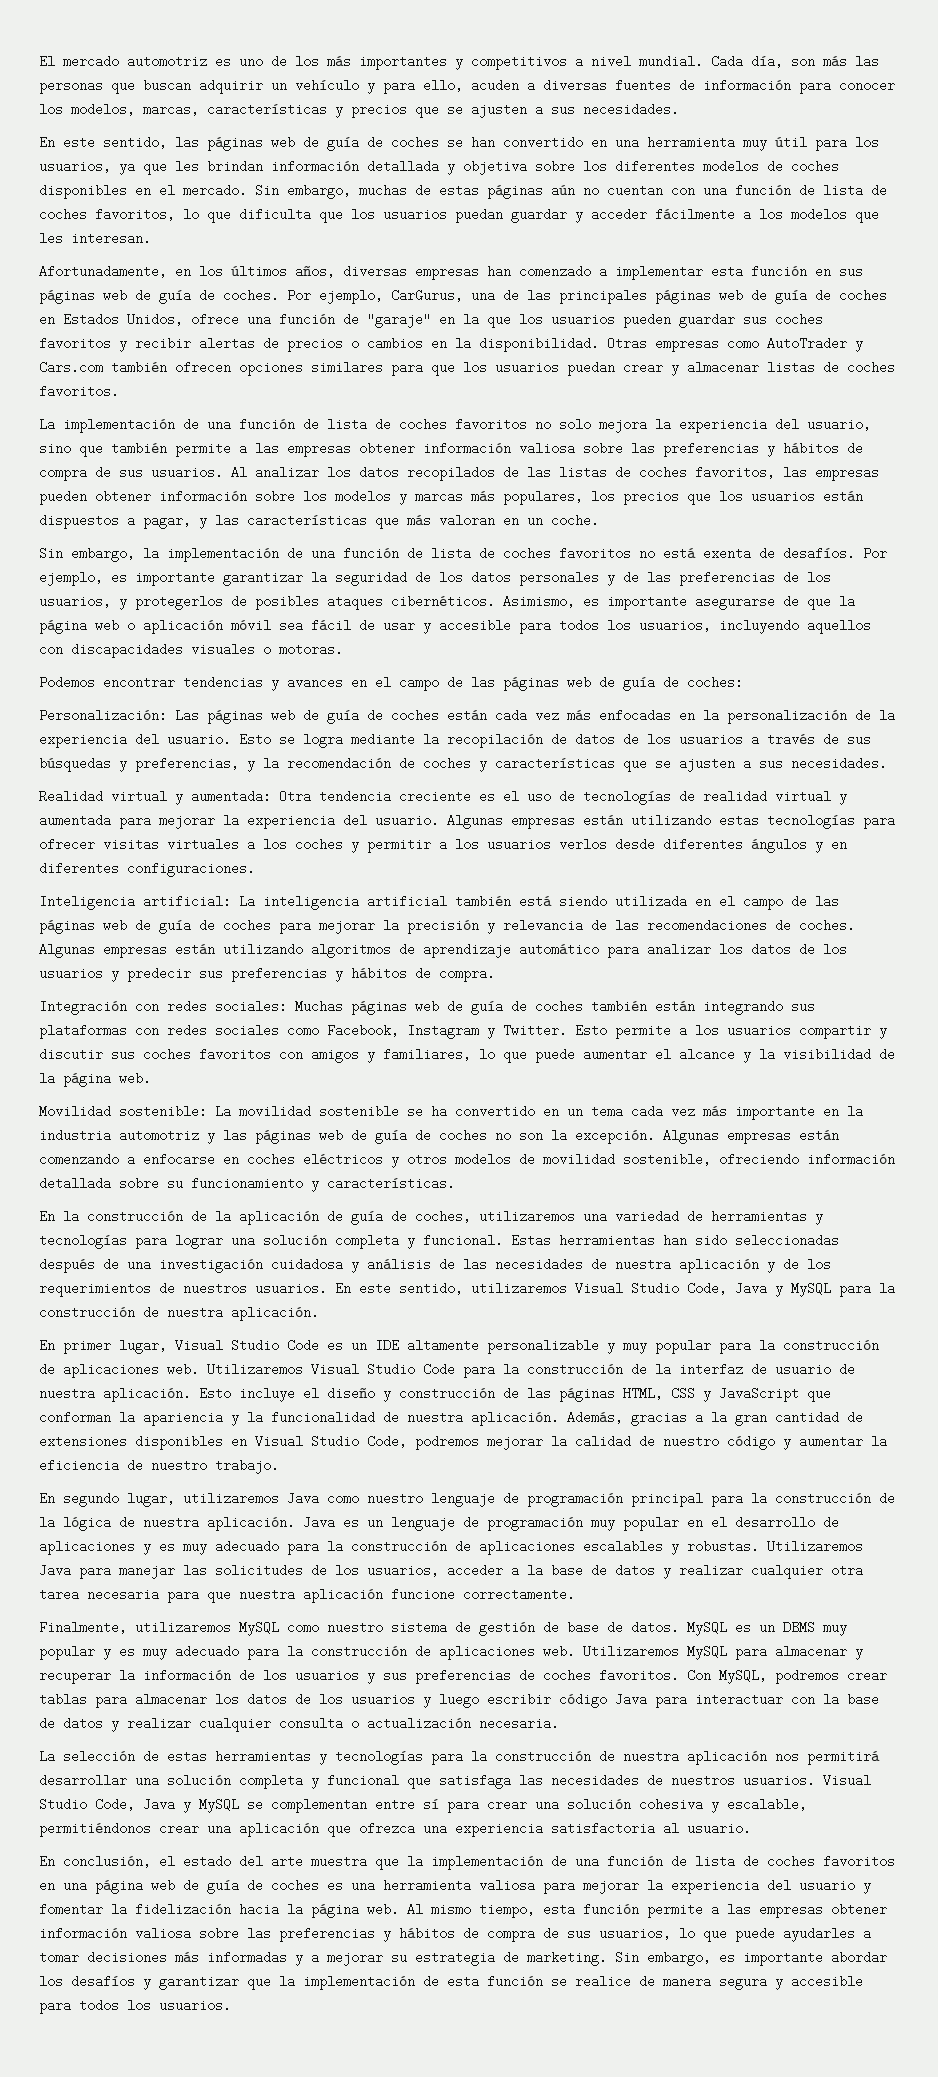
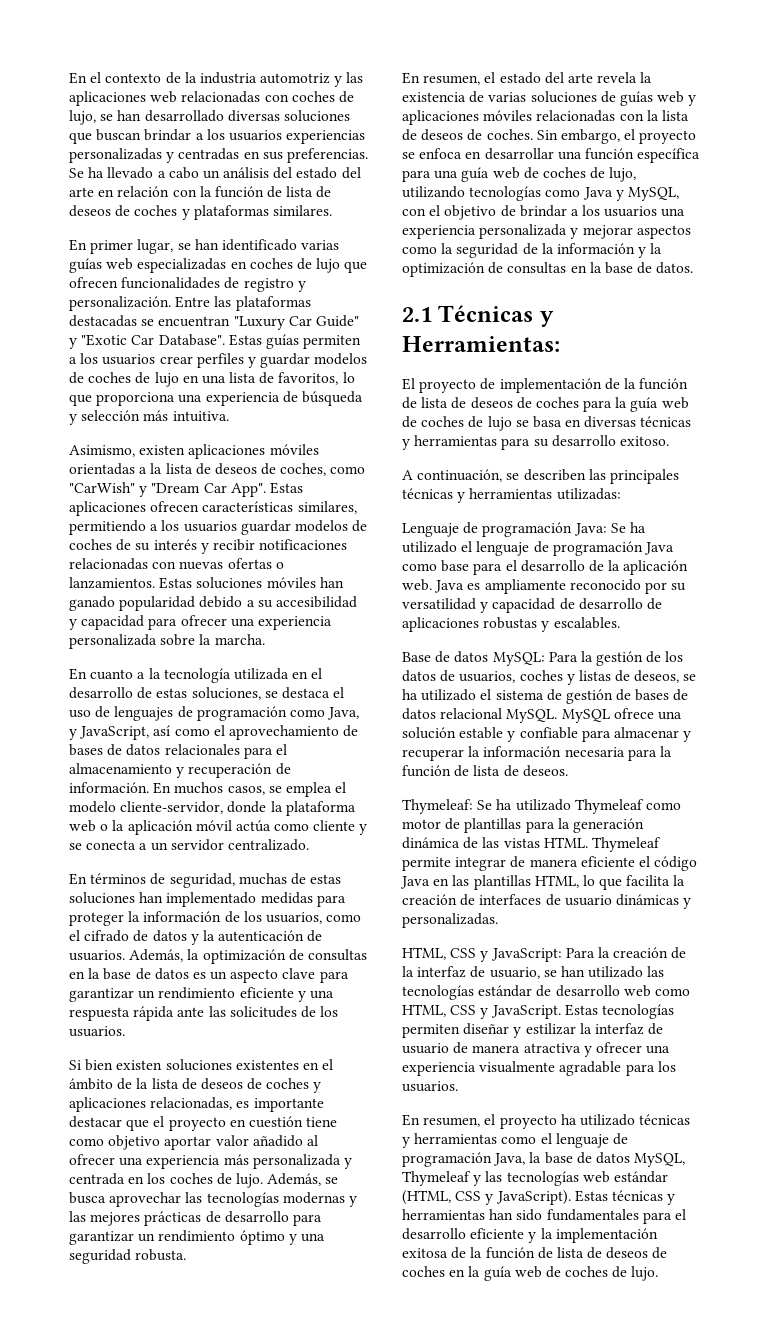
[39,55,879,70] [39,79,895,94] [39,103,679,118] [39,136,879,151] [39,160,839,175] [39,184,887,199] [39,208,879,223] [39,232,151,245] [39,265,863,280] [39,289,887,304] [39,313,823,328] [39,337,863,352] [39,361,895,376] [39,385,119,398] [39,418,871,433] [39,442,863,457] [39,466,879,481] [39,490,863,505] [39,514,599,529] [39,547,887,562] [39,571,831,586] [39,595,855,610] [39,619,871,634] [39,643,343,658] [39,676,743,691] [39,709,895,724] [39,733,871,748] [39,757,887,772] [39,790,847,805] [39,814,895,829] [39,838,847,853] [39,862,255,877] [39,895,839,910] [39,919,855,934] [39,943,847,958] [39,967,495,982] [39,1000,815,1015] [39,1024,887,1039] [39,1048,895,1063] [39,1072,151,1087] [39,1105,839,1120] El mercado automotriz es uno de los más importantes y competitivos a nivel mundial. Cada día, son más las personas que buscan adquirir un vehículo y para ello, acuden a diversas fuentes de información para conocer los modelos, marcas, características y precios que se ajusten a sus necesidades. // En este sentido, las páginas web de guía de coches se han convertido en una herramienta muy útil para los usuarios, ya que les brindan información detallada y objetiva sobre los diferentes modelos de coches disponibles en el mercado. Sin embargo, muchas de estas páginas aún no cuentan con una función de lista de coches favoritos, lo que dificulta que los usuarios puedan guardar y acceder fácilmente a los modelos que les interesan. // Afortunadamente, en los últimos años, diversas empresas han comenzado a implementar esta función en sus páginas web de guía de coches. Por ejemplo, CarGurus, una de las principales páginas web de guía de coches en Estados Unidos, ofrece una función de "garaje" en la que los usuarios pueden guardar sus coches favoritos y recibir alertas de precios o cambios en la disponibilidad. Otras empresas como AutoTrader y Cars.com también ofrecen opciones similares para que los usuarios puedan crear y almacenar listas de coches favoritos. // La implementación de una función de lista de coches favoritos no solo mejora la experiencia del usuario, sino que también permite a las empresas obtener información valiosa sobre las preferencias y hábitos de compra de sus usuarios. Al analizar los datos recopilados de las listas de coches favoritos, las empresas pueden obtener información sobre los modelos y marcas más populares, los precios que los usuarios están dispuestos a pagar, y las características que más valoran en un coche. // Sin embargo, la implementación de una función de lista de coches favoritos no está exenta de desafíos. Por ejemplo, es importante garantizar la seguridad de los datos personales y de las preferencias de los usuarios, y protegerlos de posibles ataques cibernéticos. Asimismo, es importante asegurarse de que la página web o aplicación móvil sea fácil de usar y accesible para todos los usuarios, incluyendo aquellos con discapacidades visuales o motoras. // Podemos encontrar tendencias y avances en el campo de las páginas web de guía de coches: // Personalización: Las páginas web de guía de coches están cada vez más enfocadas en la personalización de la experiencia del usuario. Esto se logra mediante la recopilación de datos de los usuarios a través de sus búsquedas y preferencias, y la recomendación de coches y características que se ajusten a sus necesidades. // Realidad virtual y aumentada: Otra tendencia creciente es el uso de tecnologías de realidad virtual y aumentada para mejorar la experiencia del usuario. Algunas empresas están utilizando estas tecnologías para ofrecer visitas virtuales a los coches y permitir a los usuarios verlos desde diferentes ángulos y en diferentes configuraciones. // Inteligencia artificial: La inteligencia artificial también está siendo utilizada en el campo de las páginas web de guía de coches para mejorar la precisión y relevancia de las recomendaciones de coches. Algunas empresas están utilizando algoritmos de aprendizaje automático para analizar los datos de los usuarios y predecir sus preferencias y hábitos de compra. // Integración con redes sociales: Muchas páginas web de guía de coches también están integrando sus plataformas con redes sociales como Facebook, Instagram y Twitter. Esto permite a los usuarios compartir y discutir sus coches favoritos con amigos y familiares, lo que puede aumentar el alcance y la visibilidad de la página web. // Movilidad sostenible: La movilidad sostenible se ha convertido en un tema cada vez más importante en -> [69,72,181,84] En el contexto de
[255,1129,839,1144] [39,1153,895,1168] [39,1177,455,1192] [39,1210,823,1225] [39,1234,839,1249] [39,1258,831,1273] [39,1282,895,1297] [39,1306,319,1321] [39,1339,879,1354] [39,1363,855,1378] [39,1387,831,1402] [39,1411,863,1426] [39,1435,887,1450] [39,1459,279,1474] [39,1492,895,1507] [39,1516,839,1531] [39,1540,863,1555] [39,1564,863,1579] [39,1588,575,1603] [39,1621,847,1636] [39,1645,727,1660] páginas web de guía de coches no son la excepción. Algunas empresas están comenzando a enfocarse en coches eléctricos y otros modelos de movilidad sostenible, ofreciendo información detallada sobre su funcionamiento y características. // En la construcción de la aplicación de guía de coches, utilizaremos una variedad de herramientas y tecnologías para lograr una solución completa y funcional. Estas herramientas han sido seleccionadas después de una investigación cuidadosa y análisis de las necesidades de nuestra aplicación y de los requerimientos de nuestros usuarios. En este sentido, utilizaremos Visual Studio Code, Java y MySQL para la construcción de nuestra aplicación. // En primer lugar, Visual Studio Code es un IDE altamente personalizable y muy popular para la construcción de aplicaciones web. Utilizaremos Visual Studio Code para la construcción de la interfaz de usuario de nuestra aplicación. Esto incluye el diseño y construcción de las páginas HTML, CSS y JavaScript que conforman la apariencia y la funcionalidad de nuestra aplicación. Además, gracias a la gran cantidad de extensiones disponibles en Visual Studio Code, podremos mejorar la calidad de nuestro código y aumentar la eficiencia de nuestro trabajo. // En segundo lugar, utilizaremos Java como nuestro lenguaje de programación principal para la construcción de la lógica de nuestra aplicación. Java es un lenguaje de programación muy popular en el desarrollo de aplicaciones y es muy adecuado para la construcción de aplicaciones escalables y robustas. Utilizaremos Java para manejar las solicitudes de los usuarios, acceder a la base de datos y realizar cualquier otra tarea necesaria para que nuestra aplicación funcione correctamente. // Finalmente, utilizaremos MySQL como nuestro sistema de gestión de base de datos. MySQL es un DBMS muy popular y es muy adecuado para la construcción de aplicaciones web. Utilizaremos MySQL -> [69,91,354,106] [69,110,350,125] [69,129,366,144] [69,148,368,163] [69,167,361,179] [69,186,332,198] [69,205,332,220] [69,239,340,254] [69,258,368,273] [69,277,306,292] [69,296,311,311] [69,315,359,330] [69,334,362,349] [69,353,368,368] [69,372,355,387] [69,391,363,406] [69,410,229,425] [69,444,319,459] [69,463,366,476] [69,482,303,497] [69,501,357,516] [69,520,368,535] [69,539,348,554] [69,558,284,570] [69,577,344,589] [69,596,357,611] [69,615,332,630] [69,634,265,649] [69,668,323,683] [69,687,345,700] [69,706,360,721] [69,725,359,740] [69,744,287,759] [69,763,291,778] [69,782,347,797] [69,801,356,816] [69,820,368,835] [69,839,309,851] [69,873,342,888] [69,892,346,907] [69,911,362,926] [69,930,323,945] [69,949,367,964] [69,968,349,983] [69,987,334,1002] [69,1006,339,1021] [69,1026,125,1037] [69,1059,334,1071] [69,1078,322,1093] [69,1097,324,1112] [69,1116,338,1131] [69,1135,318,1150] [69,1154,352,1169] [69,1173,339,1188] [69,1192,357,1207] [69,1211,322,1226] [69,1230,325,1245] [69,1249,187,1264] [402,72,653,85] [402,91,697,106] [402,110,689,125] [402,129,697,144] [402,148,701,163] [402,167,637,182] [402,186,679,201] [402,205,686,220] [402,224,691,239] [402,243,663,258] [402,262,694,277] [402,305,554,327] [402,336,560,352] [402,378,689,393] [402,397,689,412] [402,416,692,431] [402,435,669,450] [402,469,679,484] [402,488,621,503] [402,522,646,537] [402,541,674,556] [402,560,689,575] [402,579,687,594] [402,598,662,613] [402,617,620,632] [402,651,684,666] [402,670,697,685] [402,689,689,704] [402,708,682,723] [402,727,578,742] aplicaciones web relacionadas con coches de lujo, se han desarrollado diversas soluciones que buscan brindar a los usuarios experiencias personalizadas y centradas en sus preferencias. Se ha llevado a cabo un análisis del estado del arte en relación con la función de lista de deseos de coches y plataformas similares. // En primer lugar, se han identificado varias guías web especializadas en coches de lujo que ofrecen funcionalidades de registro y personalización. Entre las plataformas destacadas se encuentran "Luxury Car Guide" y "Exotic Car Database". Estas guías permiten a los usuarios crear perfiles y guardar modelos de coches de lujo en una lista de favoritos, lo que proporciona una experiencia de búsqueda y selección más intuitiva. // Asimismo, existen aplicaciones móviles orientadas a la lista de deseos de coches, como "CarWish" y "Dream Car App". Estas aplicaciones ofrecen características similares, permitiendo a los usuarios guardar modelos de coches de su interés y recibir notificaciones relacionadas con nuevas ofertas o lanzamientos. Estas soluciones móviles han ganado popularidad debido a su accesibilidad y capacidad para ofrecer una experiencia personalizada sobre la marcha. // En cuanto a la tecnología utilizada en el desarrollo de estas soluciones, se destaca el uso de lenguajes de programación como Java, y JavaScript, así como el aprovechamiento de bases de datos relacionales para el almacenamiento y recuperación de información. En muchos casos, se emplea el modelo cliente-servidor, donde la plataforma web o la aplicación móvil actúa como cliente y se conecta a un servidor centralizado. // En términos de seguridad, muchas de estas soluciones han implementado medidas para proteger la información de los usuarios, como el cifrado de datos y la autenticación de usuarios. Además, la optimización de consultas en la base de datos es un aspecto clave para garantizar un rendimiento eficiente y una respuesta rápida ante las solicitudes de los usuarios. // Si bien existen soluciones existentes en el ámbito de la lista de deseos de coches y aplicaciones relacionadas, es importante destacar que el proyecto en cuestión tiene como objetivo aportar valor añadido al ofrecer una experiencia más personalizada y centrada en los coches de lujo. Además, se busca aprovechar las tecnologías modernas y las mejores prácticas de desarrollo para garantizar un rendimiento óptimo y una seguridad robusta. // En resumen, el estado del arte revela la existencia de varias soluciones de guías web y aplicaciones móviles relacionadas con la lista de deseos de coches. Sin embargo, el proyecto se enfoca en desarrollar una función específica para una guía web de coches de lujo, utilizando tecnologías como Java y MySQL, con el objetivo de brindar a los usuarios una experiencia personalizada y mejorar aspectos como la seguridad de la información y la optimización de consultas en la base de datos. // 2.1 Técnicas y Herramientas: // El proyecto de implementación de la función de lista de deseos de coches para la guía web de coches de lujo se basa en diversas técnicas y herramientas para su desarrollo exitoso. // A continuación, se describen las principales técnicas y herramientas utilizadas: // Lenguaje de programación Java: Se ha utilizado el lenguaje de programación Java como base para el desarrollo de la aplicación web. Java es ampliamente reconocido por su versatilidad y capacidad de desarrollo de aplicaciones robustas y escalables. // Base de datos MySQL: Para la gestión de los datos de usuarios, coches y listas de deseos, se ha utilizado el sistema de gestión de bases de datos relacional MySQL. MySQL ofrece una solución estable y confiable
[239,1669,887,1684] [39,1693,879,1708] [39,1717,559,1732] [39,1750,880,1765] [39,1774,871,1789] [39,1798,807,1813] [39,1822,751,1837] [39,1855,895,1870] [39,1879,871,1894] [39,1903,887,1918] [39,1927,871,1942] [39,1951,887,1966] [39,1975,863,1990] [39,1999,231,2014] de los usuarios y sus preferencias de coches favoritos. Con MySQL, podremos crear tablas para almacenar los datos de los usuarios y luego escribir código Java para interactuar con la base de datos y realizar cualquier consulta o actualización necesaria. // La selección de estas herramientas y tecnologías para la construcción de nuestra aplicación nos permitirá desarrollar una solución completa y funcional que satisfaga las necesidades de nuestros usuarios. Visual Studio Code, Java y MySQL se complementan entre sí para crear una solución cohesiva y escalable, permitiéndonos crear una aplicación que ofrezca una experiencia satisfactoria al usuario. // En conclusión, el estado del arte muestra que la implementación de una función de lista de coches favoritos en una página web de guía de coches es una herramienta valiosa para mejorar la experiencia del usuario y fomentar la fidelización hacia la página web. Al mismo tiempo, esta función permite a las empresas obtener información valiosa sobre las preferencias y hábitos de compra de sus usuarios, lo que puede ayudarles a tomar decisiones más informadas y a mejorar su estrategia de marketing. Sin embargo, es importante abordar los desafíos y garantizar que la implementación de esta función se realice de manera segura y accesible para todos los usuarios. -> [564,746,672,761] [402,765,568,777] [402,799,681,814] [402,818,644,833] [402,837,661,852] [402,856,698,871] [400,875,686,890] [402,894,692,909] [402,913,498,928] [402,947,687,962] [402,966,665,979] [402,985,690,1000] [402,1004,674,1019] [402,1023,664,1038] [402,1042,671,1057] [402,1061,676,1076] [402,1081,458,1092] [402,1114,691,1129] [402,1133,628,1148] [402,1152,686,1167] [402,1171,668,1186] [402,1190,676,1205] [402,1209,686,1224] [402,1228,658,1243] [402,1247,668,1259] [402,1266,659,1281] necesaria para la función de lista de deseos. // Thymeleaf: Se ha utilizado Thymeleaf como motor de plantillas para la generación dinámica de las vistas HTML. Thymeleaf permite integrar de manera eficiente el código Java en las plantillas HTML, lo que facilita la creación de interfaces de usuario dinámicas y personalizadas. // HTML, CSS y JavaScript: Para la creación de la interfaz de usuario, se han utilizado las tecnologías estándar de desarrollo web como HTML, CSS y JavaScript. Estas tecnologías permiten diseñar y estilizar la interfaz de usuario de manera atractiva y ofrecer una experiencia visualmente agradable para los usuarios. // En resumen, el proyecto ha utilizado técnicas y herramientas como el lenguaje de programación Java, la base de datos MySQL, Thymeleaf y las tecnologías web estándar (HTML, CSS y JavaScript). Estas técnicas y herramientas han sido fundamentales para el desarrollo eficiente y la implementación exitosa de la función de lista de deseos de coches en la guía web de coches de lujo.

